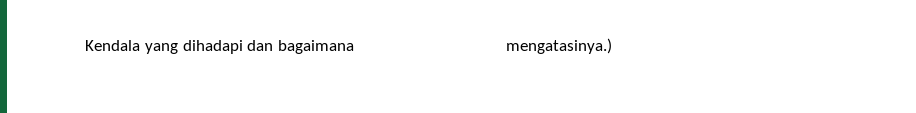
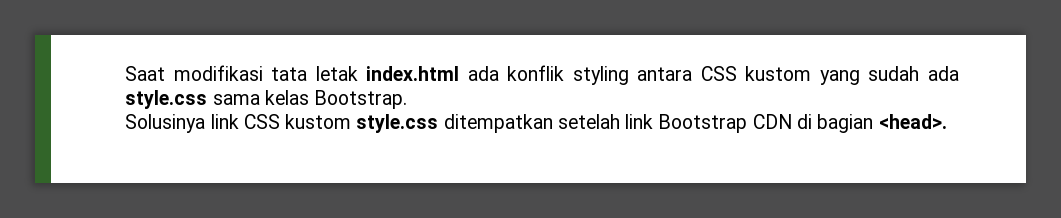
[85,38,613,54] Kendala yang dihadapi dan bagaimana mengatasinya.) -> [125,65,959,85] [125,90,408,109] [125,114,947,133] Saat modifikasi tata letak index.html ada konflik styling antara CSS kustom yang sudah ada style.css sama kelas Bootstrap. // Solusinya link CSS kustom style.css ditempatkan setelah link Bootstrap CDN di bagian <head>.

